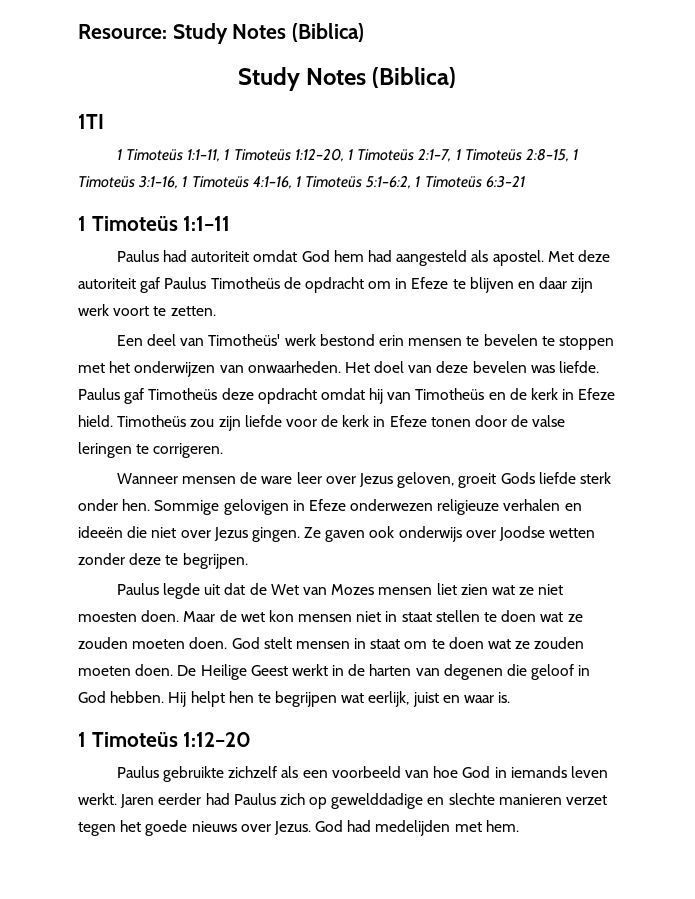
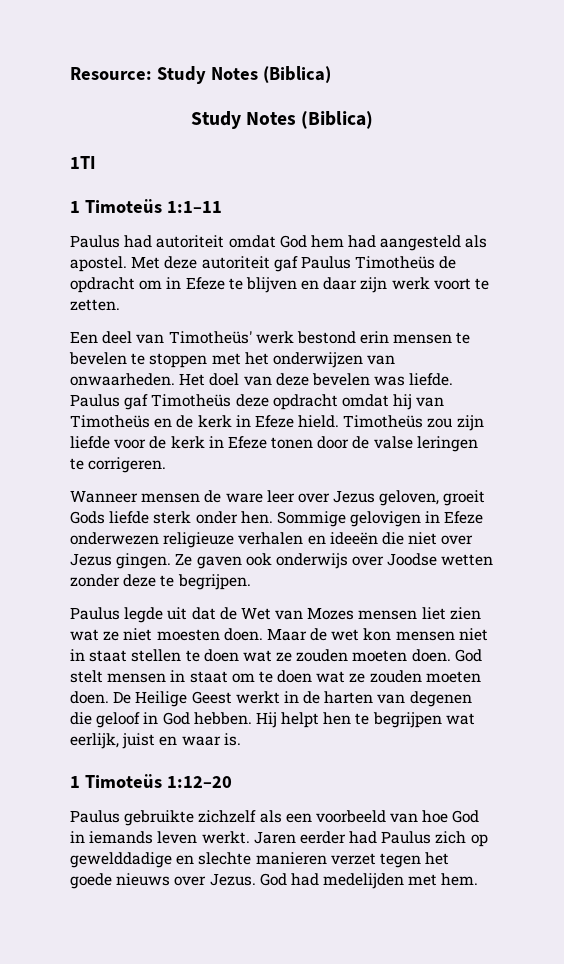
[116,148,579,162] [78,175,525,189] // 1 Timoteüs 1:1–11, 1 Timoteüs 1:12–20, 1 Timoteüs 2:1–7, 1 Timoteüs 2:8–15, 1 Timoteüs 3:1–16, 1 Timoteüs 4:1–16, 1 Timoteüs 5:1–6:2, 1 Timoteüs 6:3–21 -> (96, 162) none

